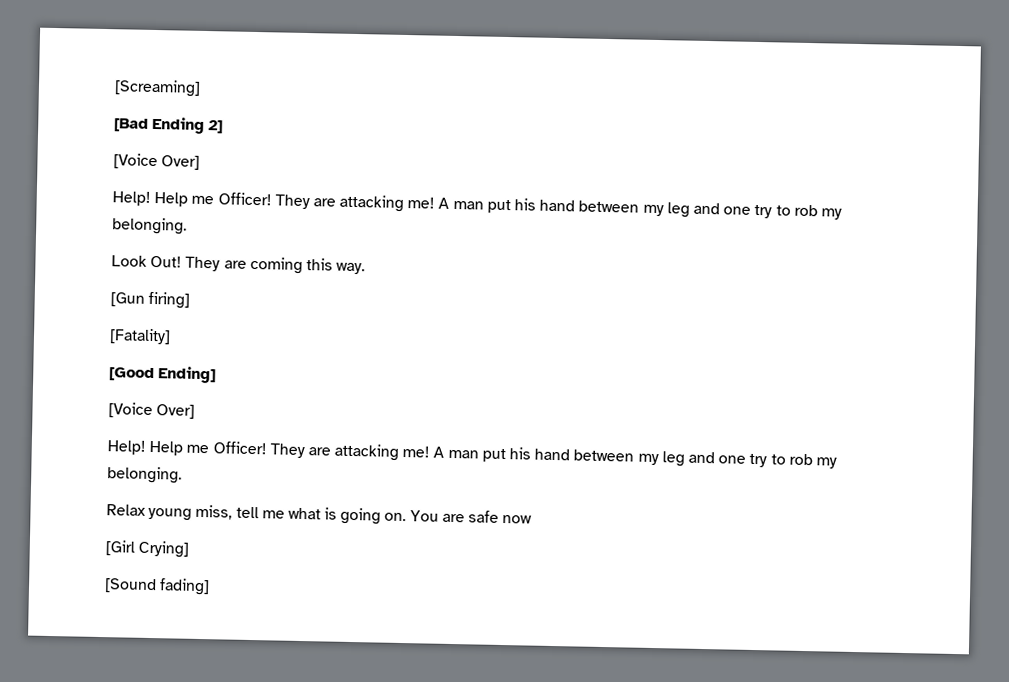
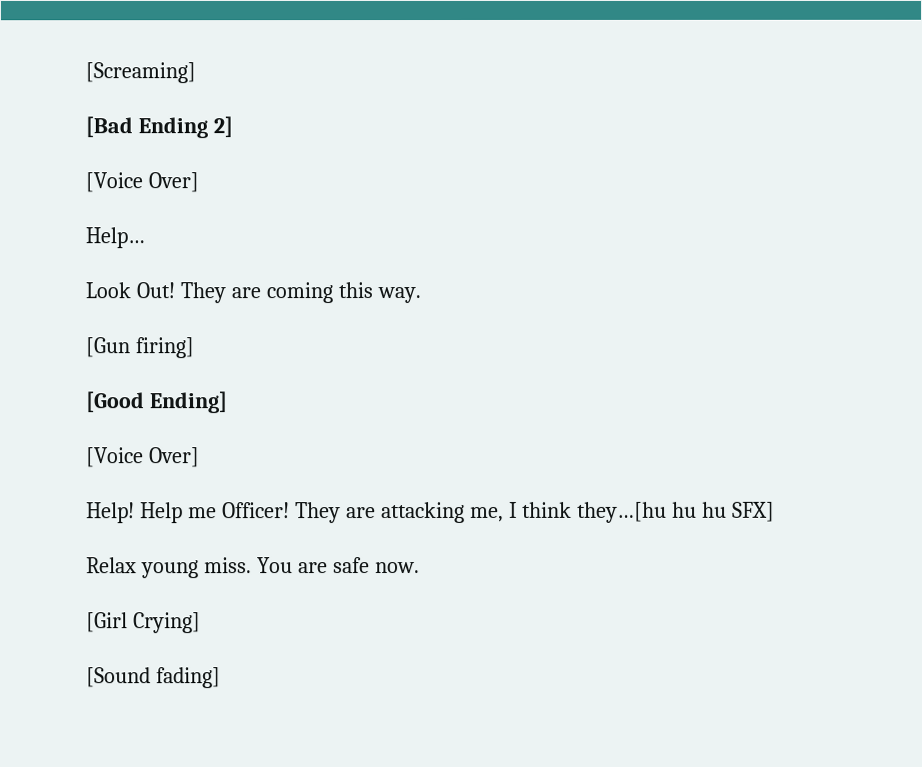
[112,191,842,220] [112,217,187,235] Help! Help me Officer! They are attacking me! A man put his hand between my leg and one try to rob my belonging. -> [85,227,145,249] Help…
[109,328,171,345] // [Fatality] -> (194, 348) none
[402,445,837,469] [107,466,182,484] [106,504,407,525] me! A man put his hand between my leg and one try to rob my belonging. // Relax young miss, tell me what is going on. -> [469,501,776,523] [86,557,252,579] me, I think they…[hu hu hu SFX] // Relax young miss.
[502,514,533,524] now -> [374,562,420,574] now.

